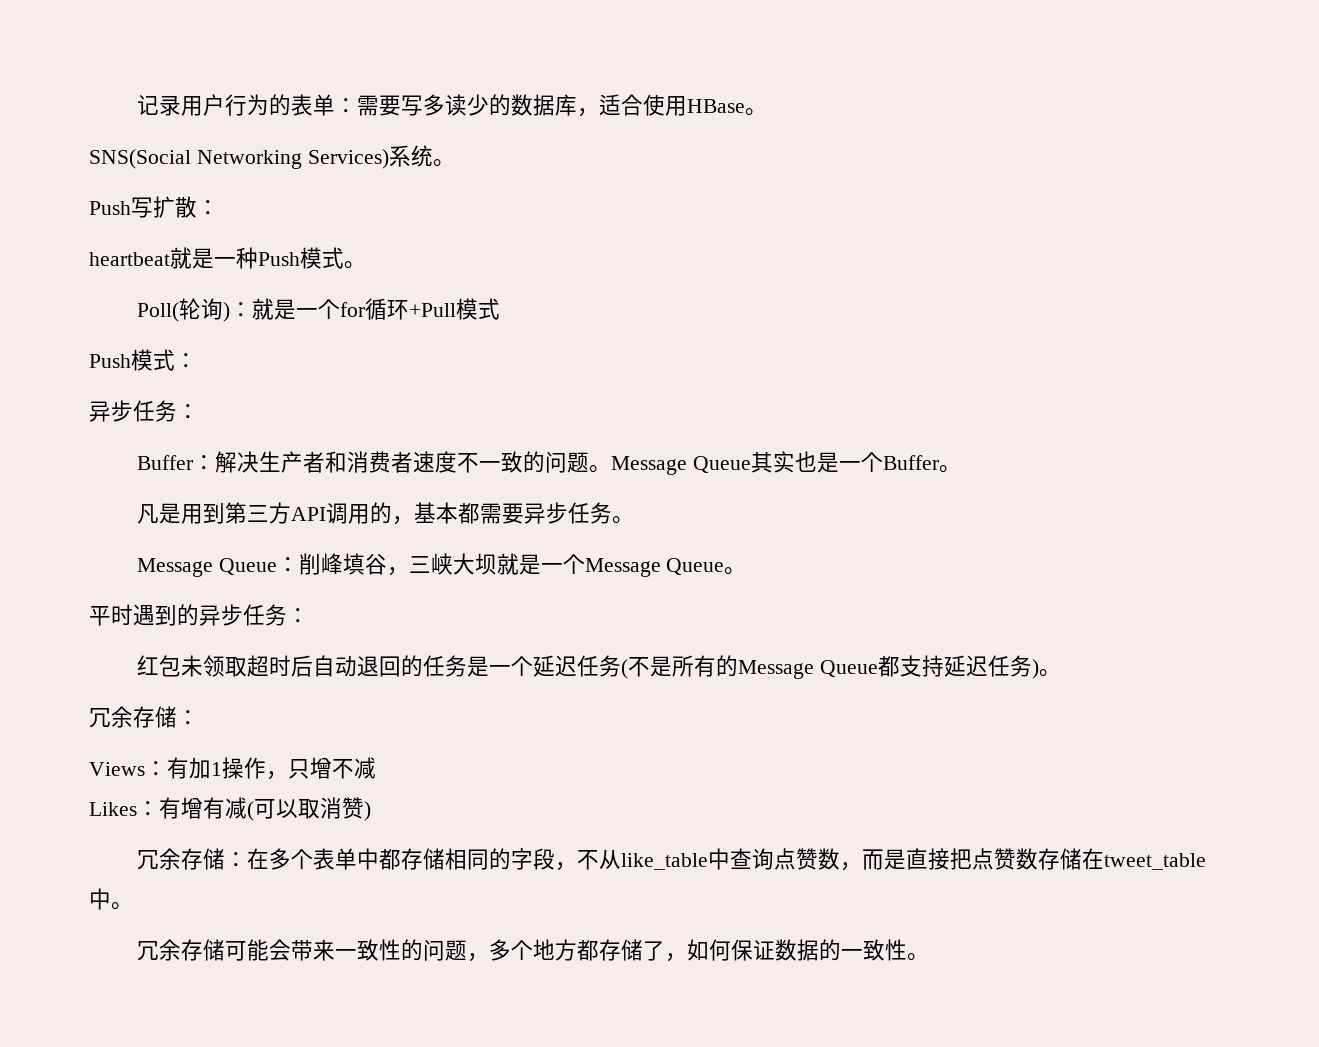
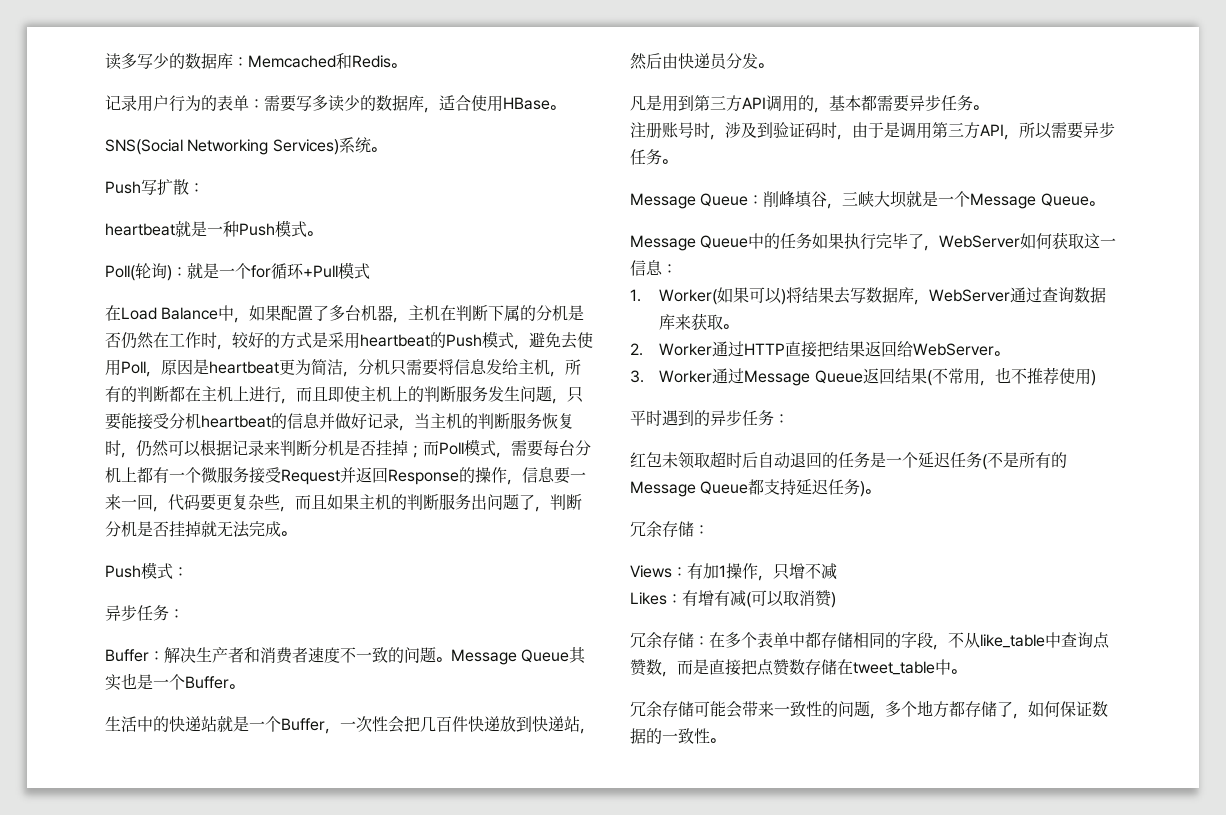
(136, 104) none -> [105,53,406,70] 读多写少的数据库：Memcached和Redis。 //
(500, 309) none -> [105,305,585,323] [105,331,593,350] [105,359,581,377] [105,386,583,404] [105,413,574,431] [105,439,591,458] [105,467,586,485] [105,494,582,512] [105,521,296,538] // 在Load Balance中，如果配置了多台机器，主机在判断下属的分机是否仍然在工作时，较好的方式是采用heartbeat的Push模式，避免去使用Poll，原因是heartbeat更为简洁，分机只需要将信息发给主机，所有的判断都在主机上进行，而且即使主机上的判断服务发生问题，只要能接受分机heartbeat的信息并做好记录，当主机的判断服务恢复时，仍然可以根据记录来判断分机是否挂掉；而Poll模式，需要每台分机上都有一个微服务接受Request并返回Response的操作，信息要一来一回，代码要更复杂些，而且如果主机的判断服务出问题了，判断分机是否挂掉就无法完成。
(961, 469) none -> [105,716,595,734] [630,53,773,70] // 生活中的快递站就是一个Buffer，一次性会把几百件快递放到快递站，然后由快递员分发。
(634, 520) none -> [630,122,1115,140] [630,149,677,165] // 注册账号时，涉及到验证码时，由于是调用第三方API，所以需要异步任务。
(747, 571) none -> [630,232,1117,251] [630,260,677,276] [630,287,1107,305] [659,313,739,330] [630,341,1010,358] [630,367,1096,386] // Message Queue中的任务如果执行完毕了，WebServer如何获取这一信息： // 1. Worker(如果可以)将结果去写数据库，WebServer通过查询数据库来获取。 // 2. Worker通过HTTP直接把结果返回给WebServer。 // 3. Worker通过Message Queue返回结果(不常用，也不推荐使用)

